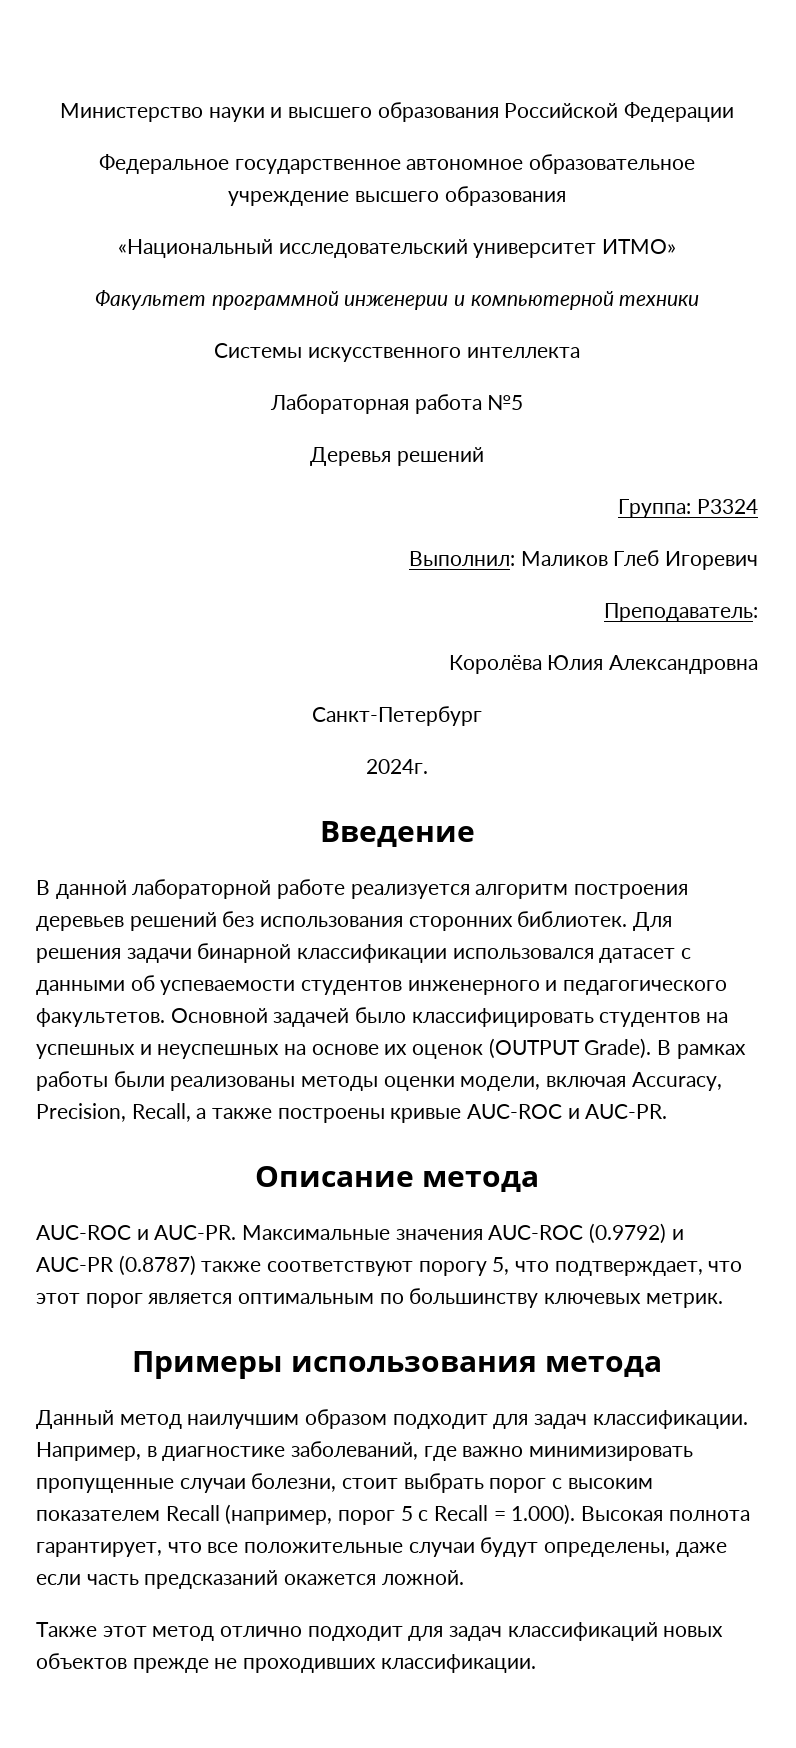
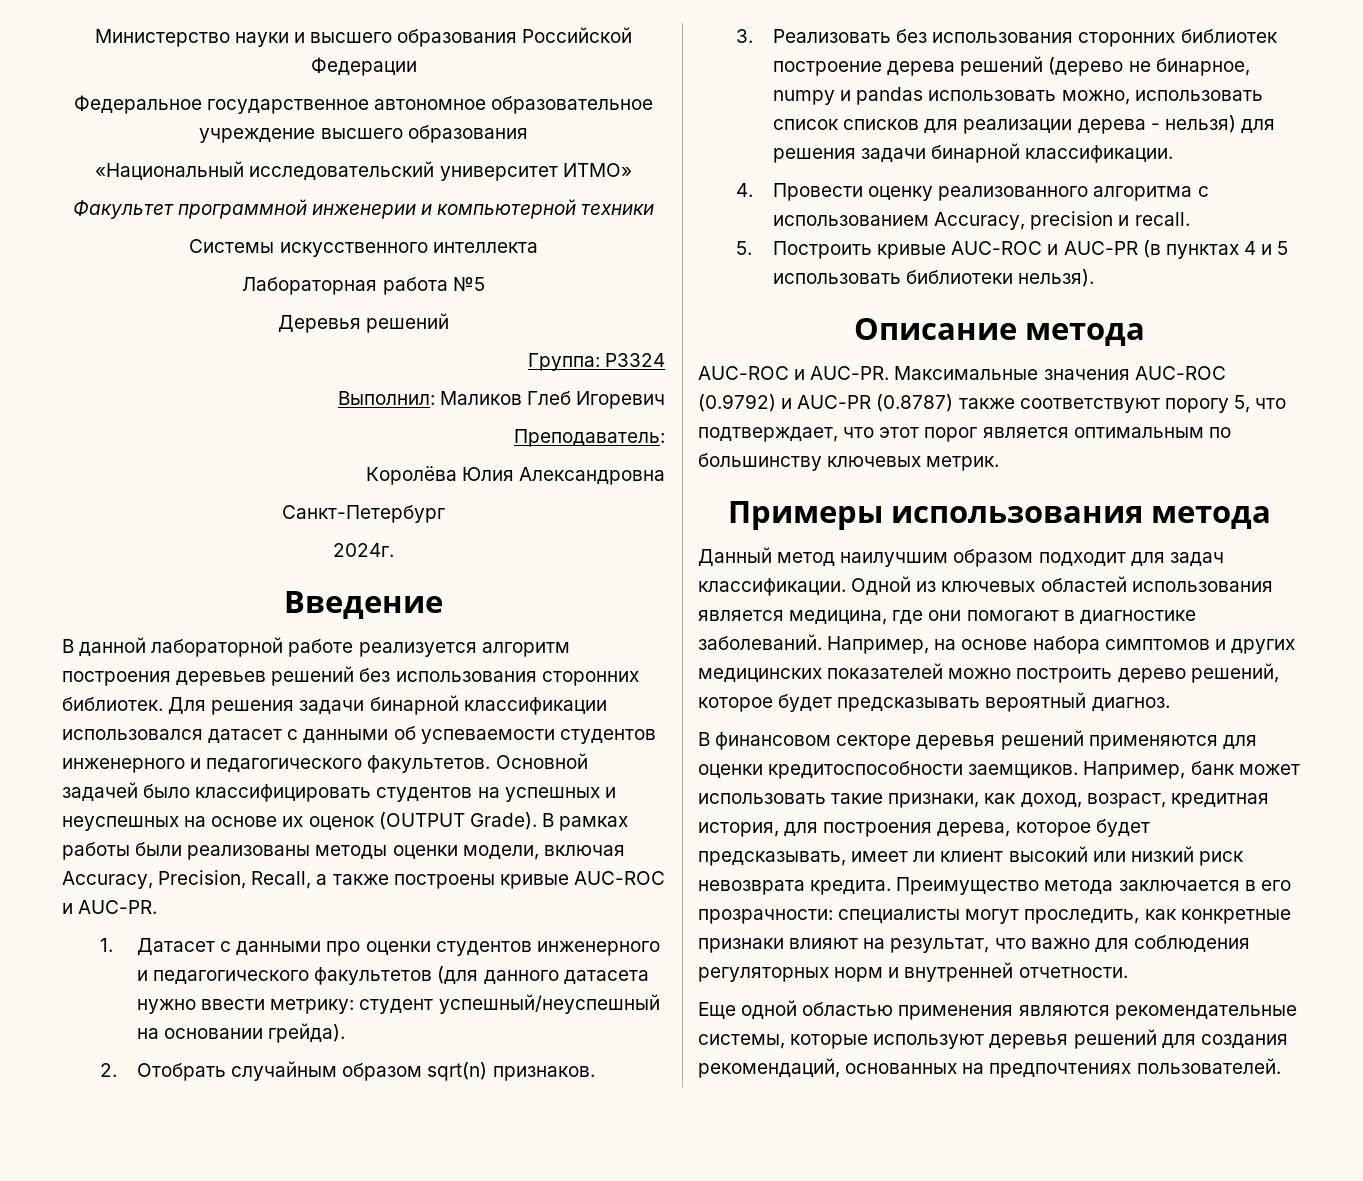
(668, 1111) none -> [99,938,660,956] [136,966,649,985] [136,994,660,1014] [136,1023,346,1043] [99,1061,595,1081] [735,29,1278,47] [772,56,1250,76] [772,87,1263,105] [772,115,1275,134] [772,143,1174,163] [735,183,1209,201] [772,211,1190,230] [735,240,1289,259] [772,269,1095,287] // 1. Датасет с данными про оценки студентов инженерного и педагогического факультетов (для данного датасета нужно ввести метрику: студент успешный/неуспешный на основании грейда). // 2. Отобрать случайным образом sqrt(n) признаков. // 3. Реализовать без использования сторонних библиотек построение дерева решений (дерево не бинарное, numpy и pandas использовать можно, использовать список списков для реализации дерева - нельзя) для решения задачи бинарной классификации. // 4. Провести оценку реализованного алгоритма с использованием Accuracy, precision и recall. // 5. Построить кривые AUC-ROC и AUC-PR (в пунктах 4 и 5 использовать библиотеки нельзя).
[36,1441,694,1461] [36,1473,653,1493] [36,1504,750,1525] [36,1537,727,1557] [36,1570,464,1589] [36,1622,724,1641] [36,1653,536,1673] Например, в диагностике заболеваний, где важно минимизировать пропущенные случаи болезни, стоит выбрать порог с высоким показателем Recall (например, порог 5 с Recall = 1.000). Высокая полнота гарантирует, что все положительные случаи будут определены, даже если часть предсказаний окажется ложной. // Также этот метод отлично подходит для задач классификаций новых объектов прежде не проходивших классификации. -> [851,576,1273,595] [698,610,1196,625] [698,634,1295,654] [698,663,1279,683] [698,692,1170,712] [698,730,1257,750] [698,761,1300,779] [698,793,1269,808] [698,819,1150,837] [698,846,1244,866] [698,877,1291,895] [698,909,1291,924] [698,935,1250,953] [698,962,1128,982] [698,1000,1297,1020] [698,1029,1288,1049] [698,1058,1281,1078] Одной из ключевых областей использования является медицина, где они помогают в диагностике заболеваний. Например, на основе набора симптомов и других медицинских показателей можно построить дерево решений, которое будет предсказывать вероятный диагноз. // В финансовом секторе деревья решений применяются для оценки кредитоспособности заемщиков. Например, банк может использовать такие признаки, как доход, возраст, кредитная история, для построения дерева, которое будет предсказывать, имеет ли клиент высокий или низкий риск невозврата кредита. Преимущество метода заключается в его прозрачности: специалисты могут проследить, как конкретные признаки влияют на результат, что важно для соблюдения регуляторных норм и внутренней отчетности. // Еще одной областью применения являются рекомендательные системы, которые используют деревья решений для создания рекомендаций, основанных на предпочтениях пользователей.

